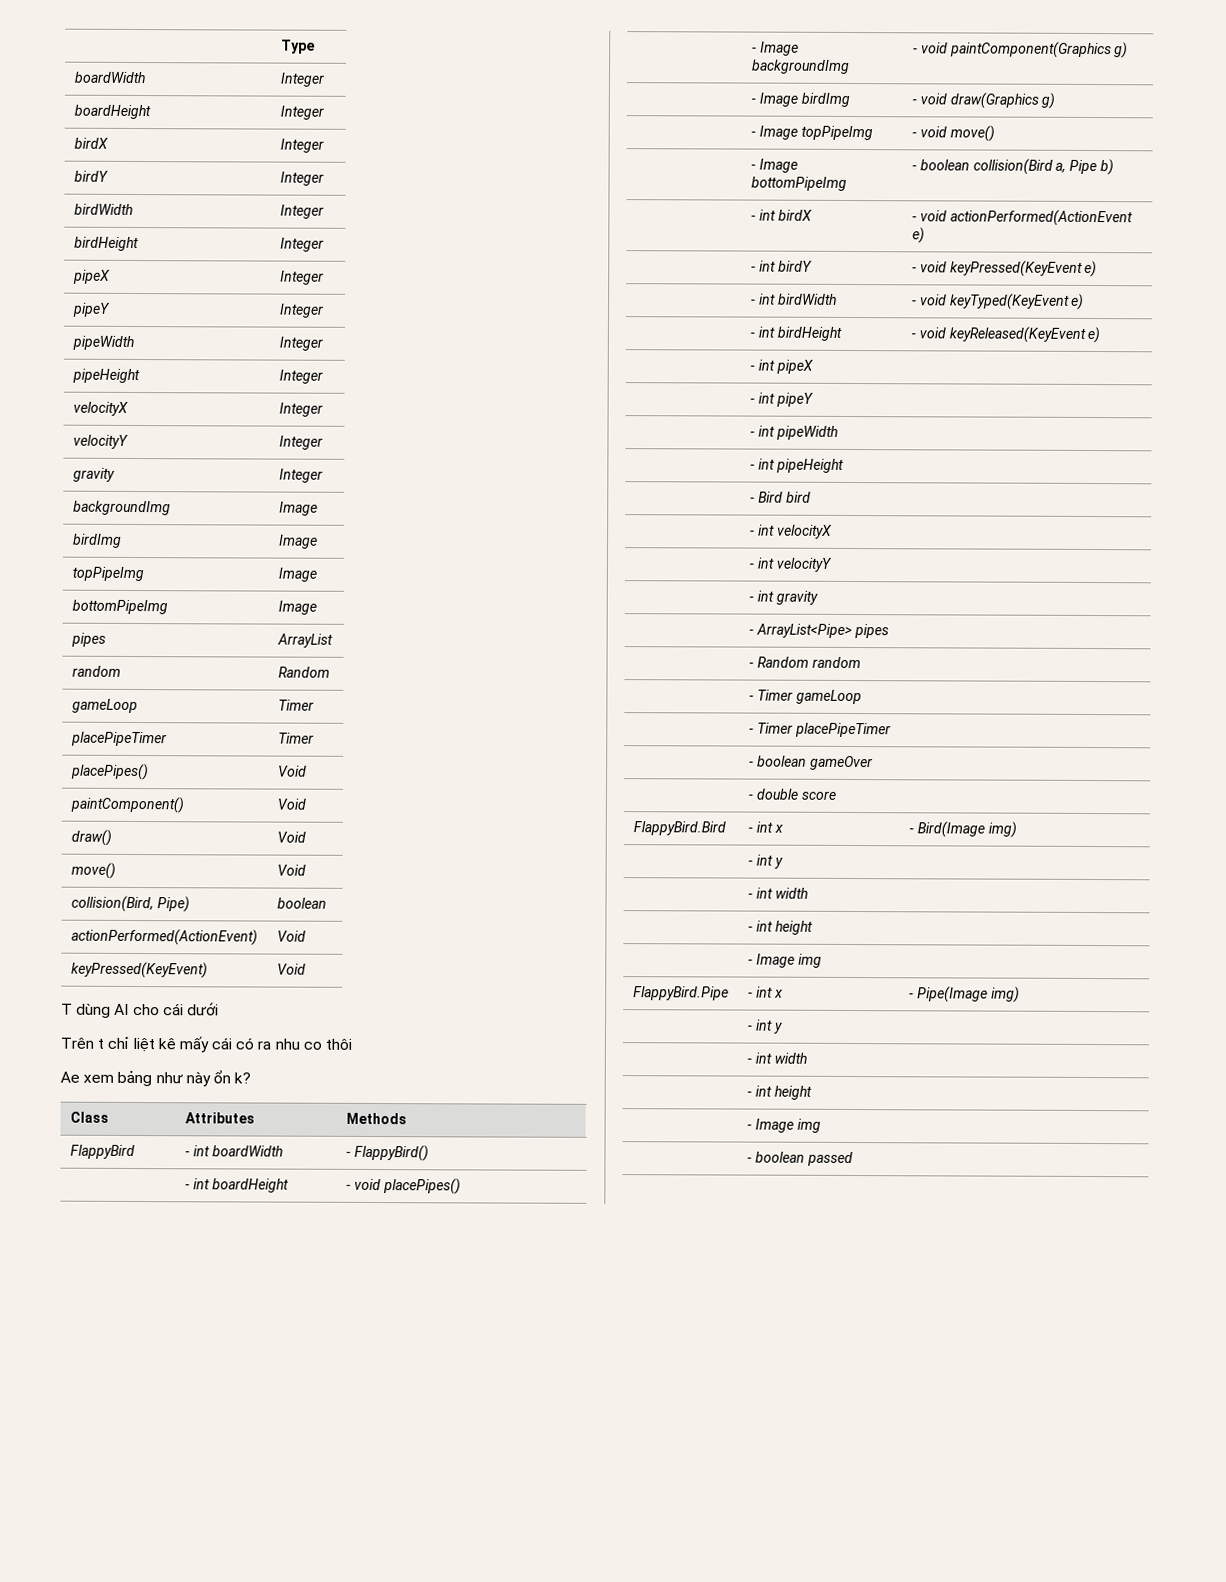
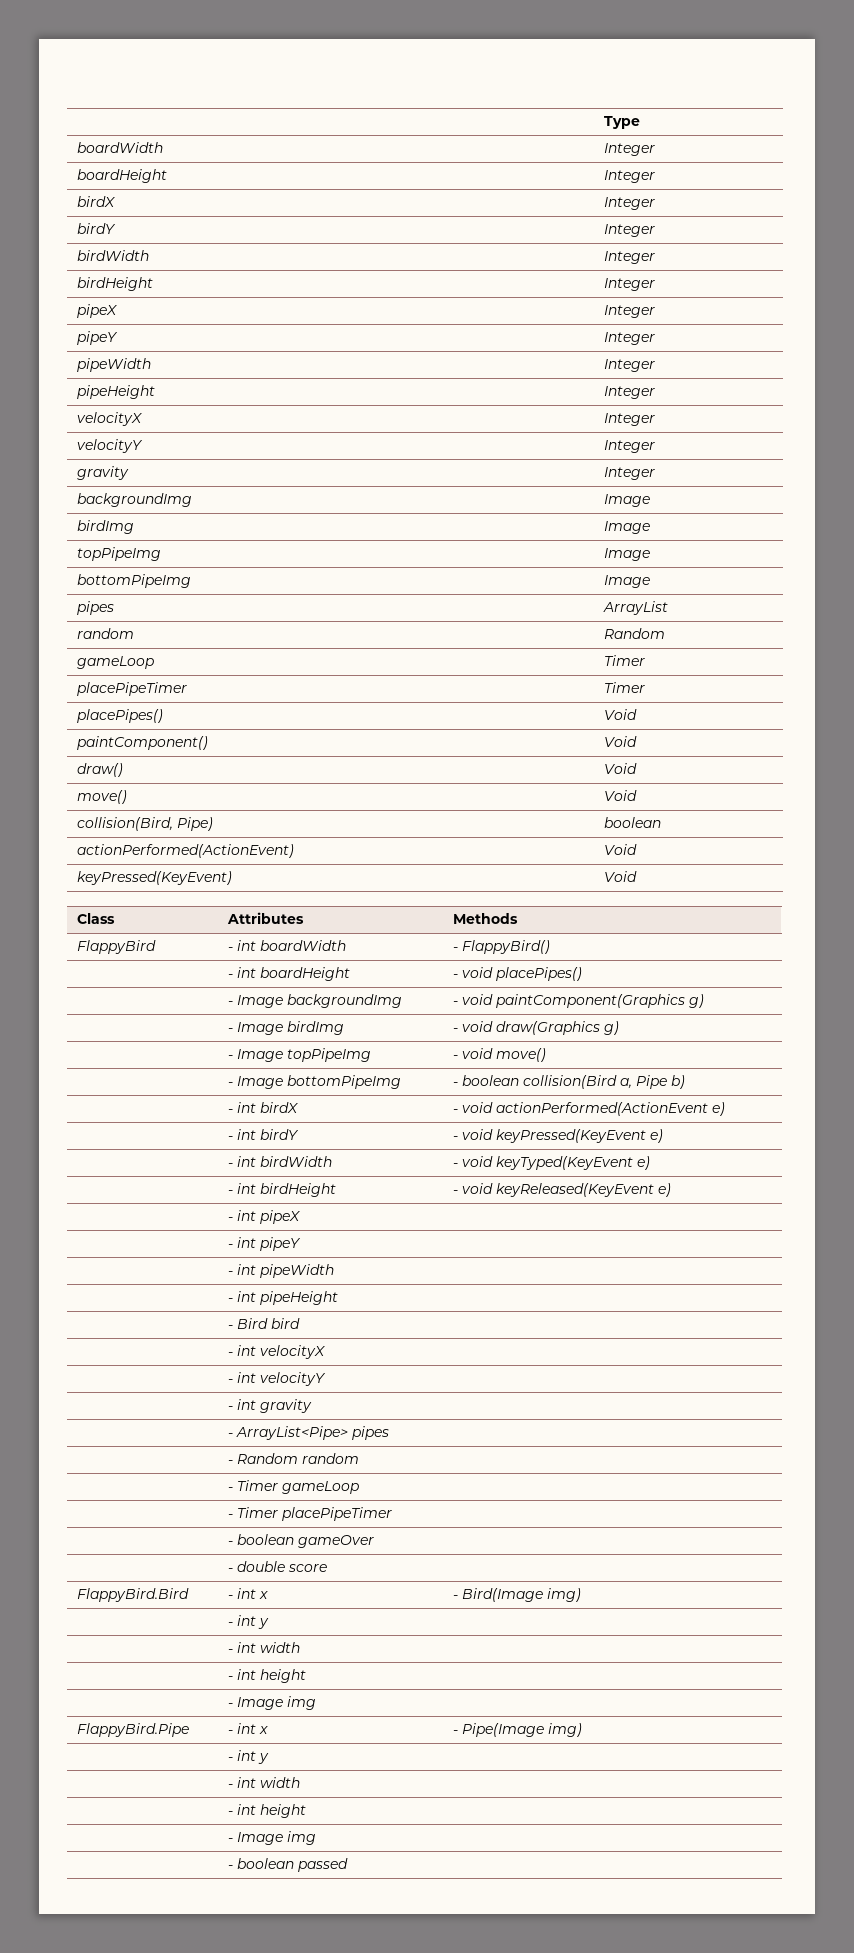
[61,1002,219,1018] [60,1036,353,1053] [60,1070,252,1087] // T dùng AI cho cái dưới // Trên t chỉ liệt kê mấy cái có ra nhu co thôi // Ae xem bảng như này ổn k? -> (637, 876) none

